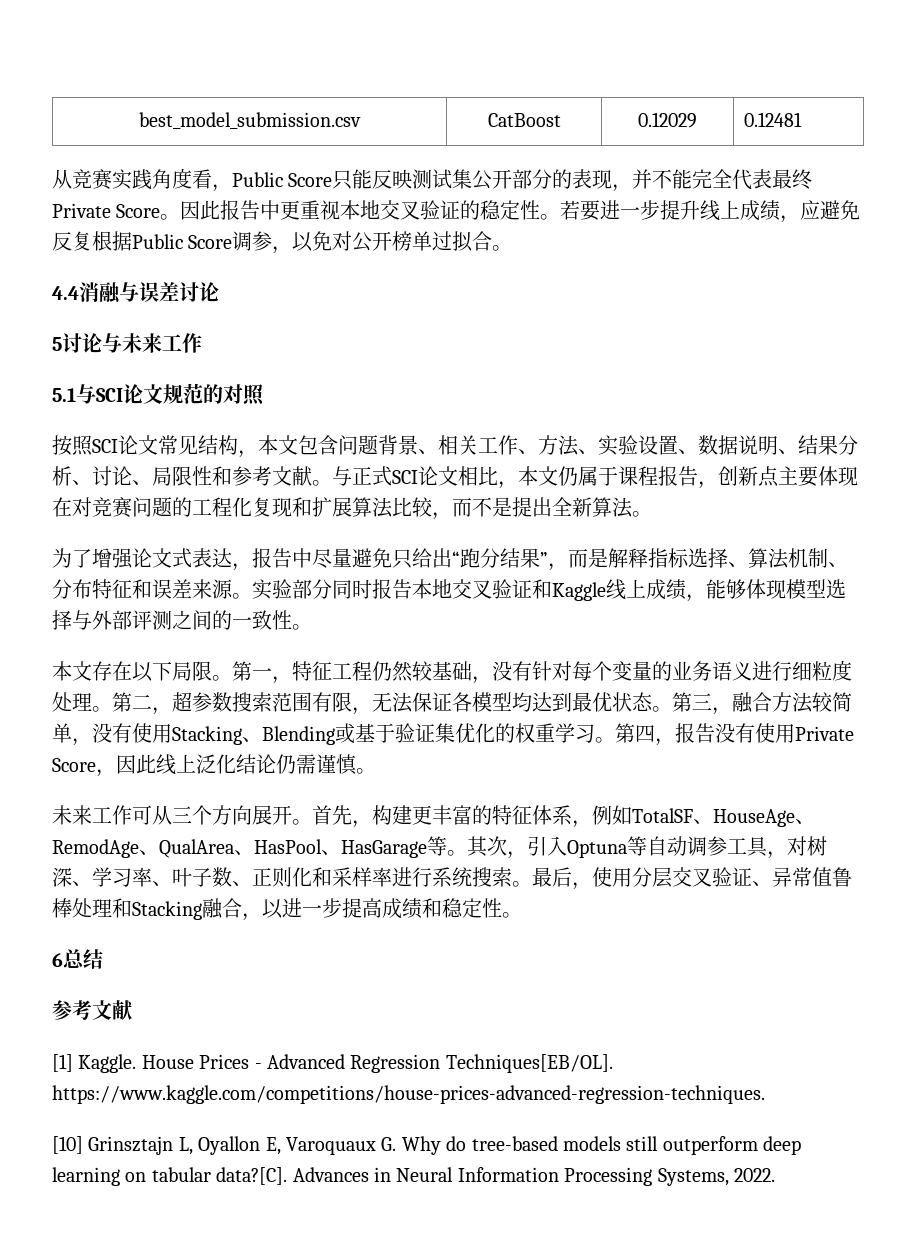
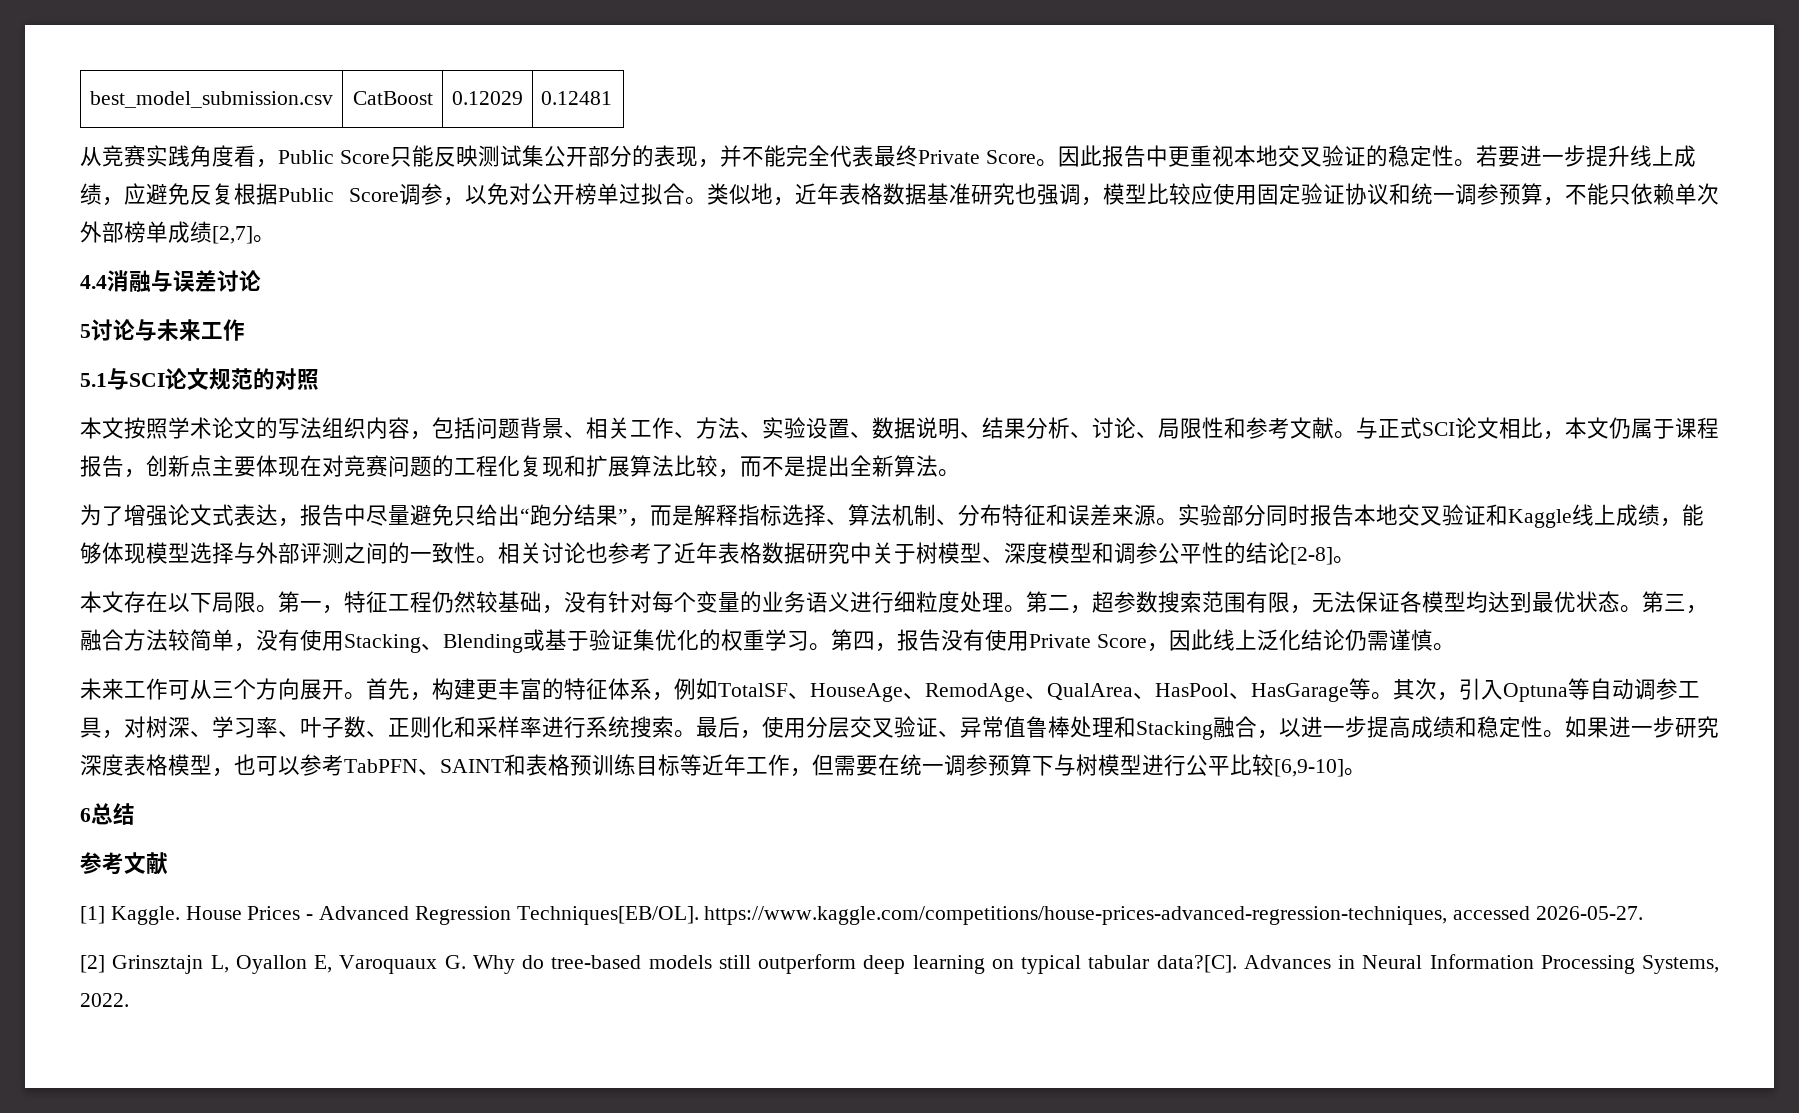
(513, 248) none -> [707,183,1719,206] [80,221,275,244] 类似地，近年表格数据基准研究也强调，模型比较应使用固定验证协议和统一调参预算，不能只依赖单次外部榜单成绩[2,7]。
[52,435,338,458] 按照SCI论文常见结构，本文包含 -> [80,417,476,440] 本文按照学术论文的写法组织内容，包括
(312, 627) none -> [498,542,1355,565] 相关讨论也参考了近年表格数据研究中关于树模型、深度模型和调参公平性的结论[2-8]。
(522, 915) none -> [1565,716,1719,738] [80,754,1366,777] 如果进一步研究深度表格模型，也可以参考TabPFN、SAINT和表格预训练目标等近年工作，但需要在统一调参预算下与树模型进行公平比较[6,9-10]。
[52,1085,765,1104] [52,1136,83,1154] https://www.kaggle.com/competitions/house-prices-advanced-regression-techniques. // [10] -> [704,906,1644,925] [80,955,105,973] https://www.kaggle.com/competitions/house-prices-advanced-regression-techniques, accessed 2026-05-27. // [2]
(147, 1177) none -> [1021,955,1081,974] typical

